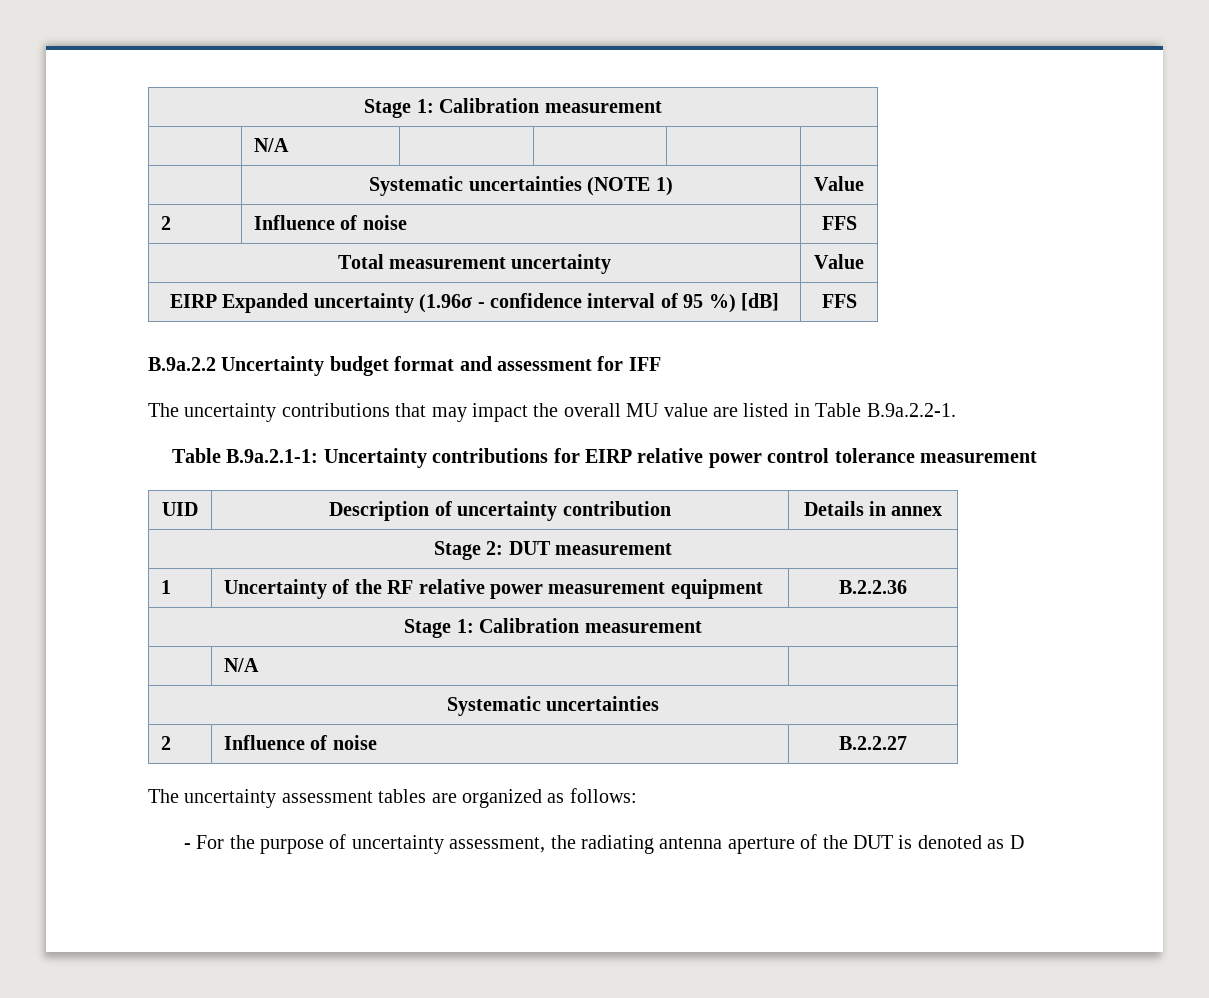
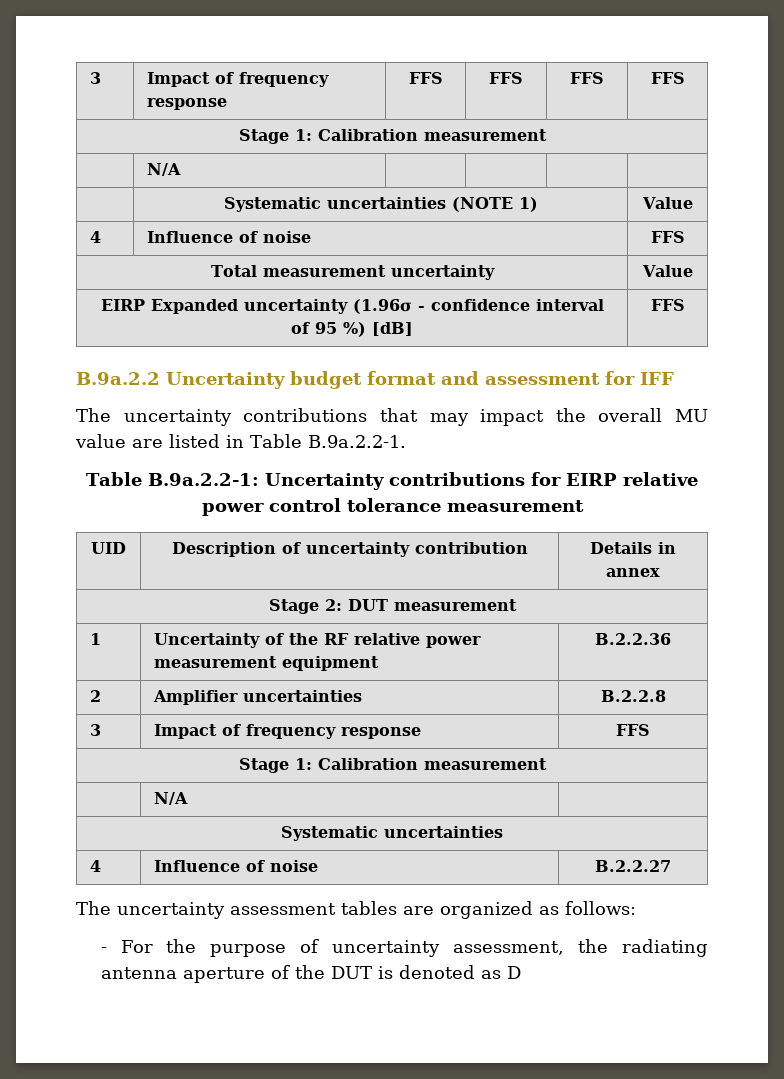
(364, 108) none -> [90,72,102,84] [147,72,330,87] [147,98,228,110] [408,72,443,84] [489,72,523,84] [570,72,604,84] [650,72,685,84] 3 | Impact of frequency response | FFS | FFS | FFS | FFS //
[161,216,172,230] 2 -> [90,231,102,243] 4
[226,449,319,463] B.9a.2.1-1: -> [147,473,259,486] B.9a.2.2-1:
(907, 587) none -> [90,690,102,702] [153,690,363,705] [600,690,666,702] [90,724,102,736] [154,724,422,739] [616,724,650,736] // 2 | Amplifier uncertainties | B.2.2.8 // 3 | Impact of frequency response | FFS
[161,736,172,750] 2 -> [90,860,102,872] 4

